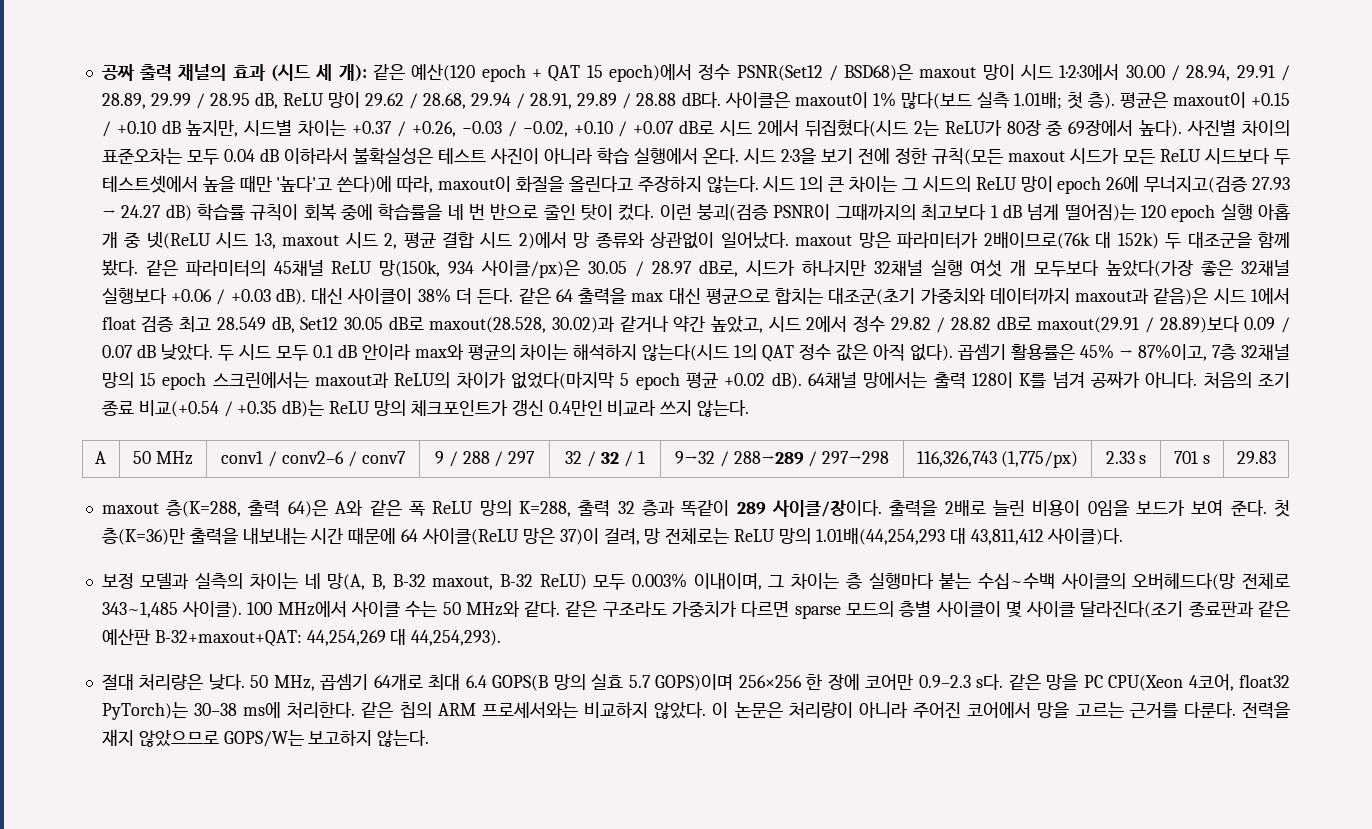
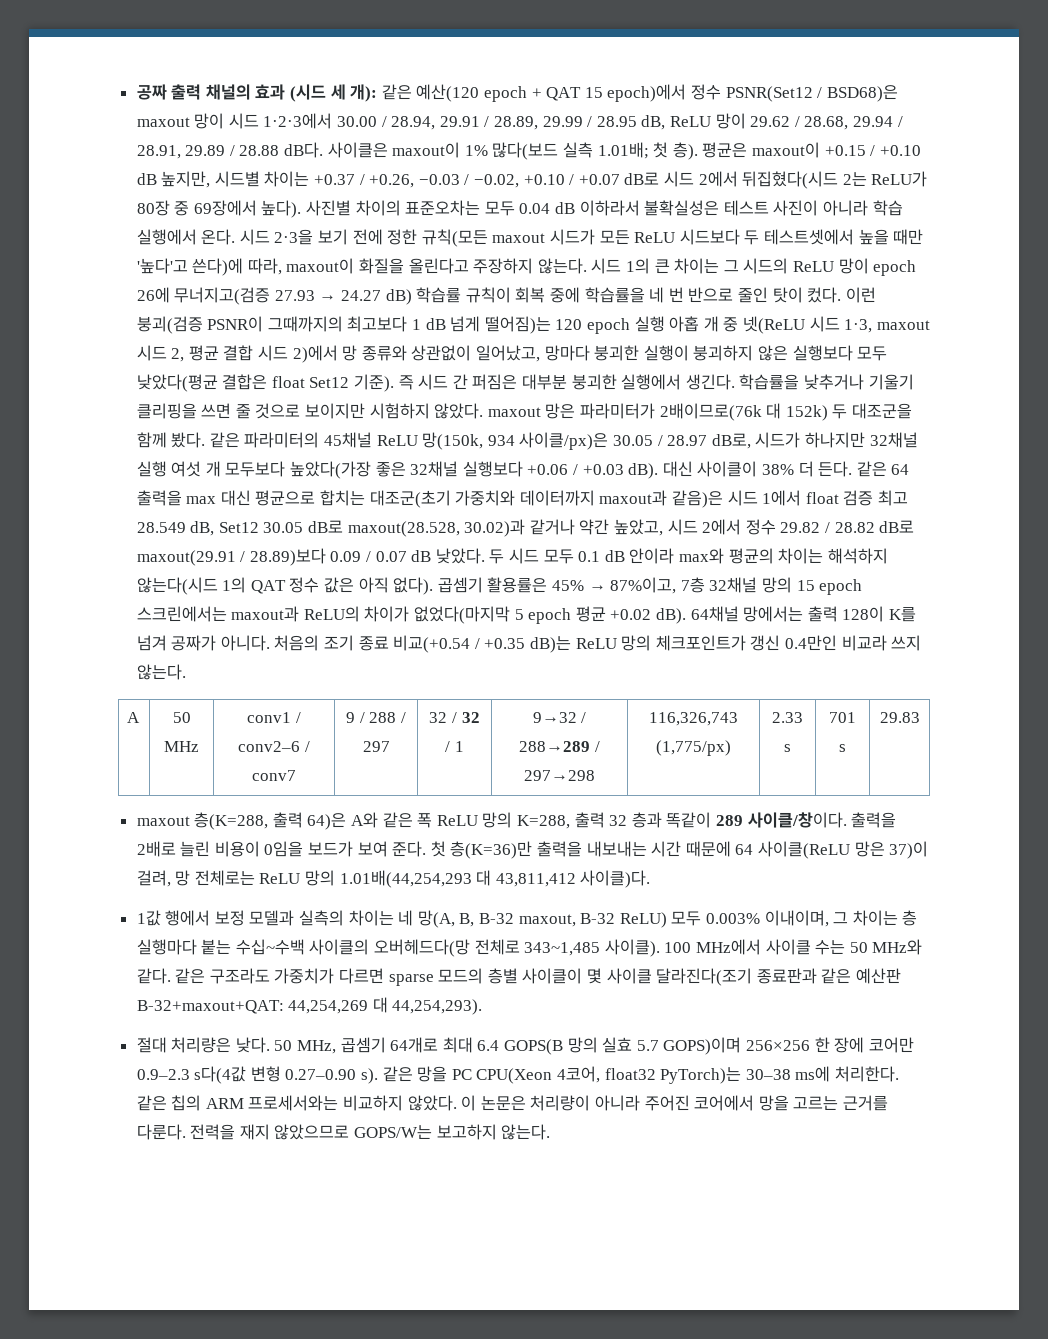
[720,232,789,249] 일어났다. -> [476,345,888,362] [136,374,914,392] [136,403,484,419] 일어났고, 망마다 붕괴한 실행이 붕괴하지 않은 실행보다 모두 낮았다(평균 결합은 float Set12 기준). 즉 시드 간 퍼짐은 대부분 붕괴한 실행에서 생긴다. 학습률을 낮추거나 기울기 클리핑을 쓰면 줄 것으로 보이지만 시험하지 않았다.
(1124, 536) none -> [136,910,211,926] 1값 행에서
[976,674,1004,690] s다. -> [194,1066,379,1084] s다(4값 변형 0.27–0.90 s).

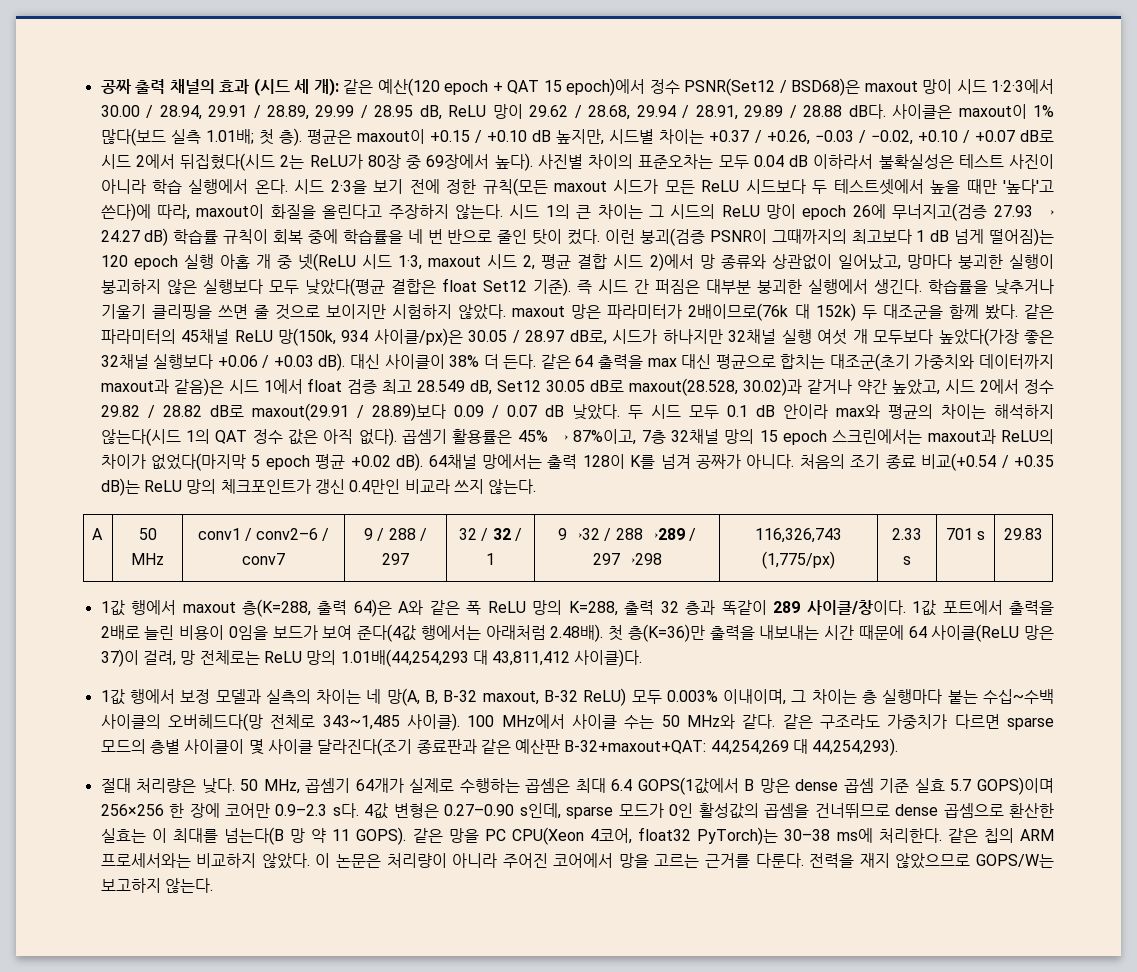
(920, 717) none -> [100,600,177,616] 1값 행에서
(847, 820) none -> [912,600,1003,616] 1값 포트에서
[392,841,427,857] 준다. -> [357,624,604,642] 준다(4값 행에서는 아래처럼 2.48배).
[390,1037,598,1055] 64개로 최대 6.4 GOPS(B 망의 -> [355,777,910,795] 64개가 실제로 수행하는 곱셈은 최대 6.4 GOPS(1값에서 B 망은 dense 곱셈 기준
[194,1066,379,1084] s다(4값 변형 0.27–0.90 s). -> [332,803,1054,819] [100,827,407,845] s다. 4값 변형은 0.27–0.90 s인데, sparse 모드가 0인 활성값의 곱셈을 건너뛰므로 dense 곱셈으로 환산한 실효는 이 최대를 넘는다(B 망 약 11 GOPS).

